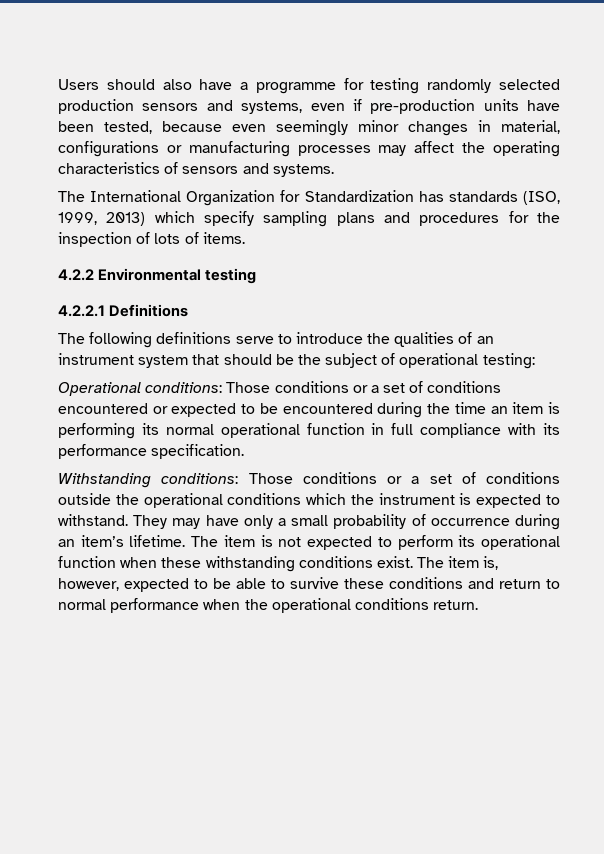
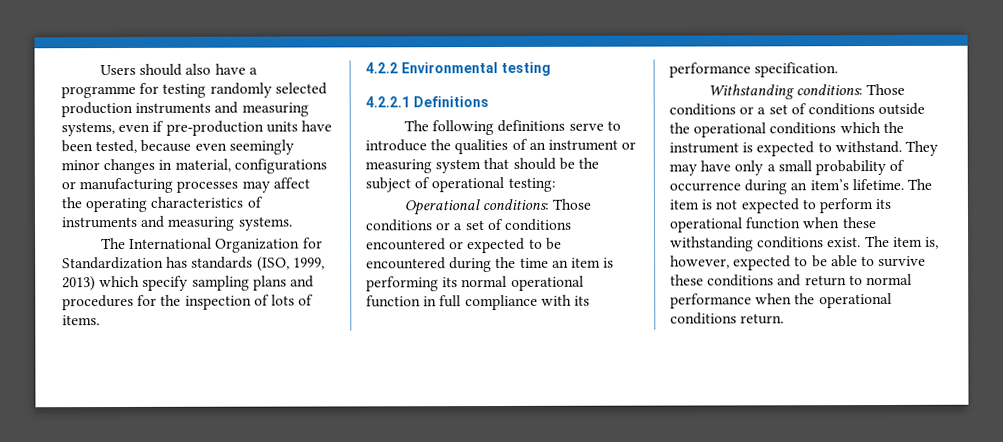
[142,100,233,111] sensors and -> [135,101,309,117] instruments and measuring
[182,163,269,174] sensors and -> [61,215,236,231] instruments and measuring
(134, 359) none -> [621,141,637,150] [365,159,432,174] or measuring

